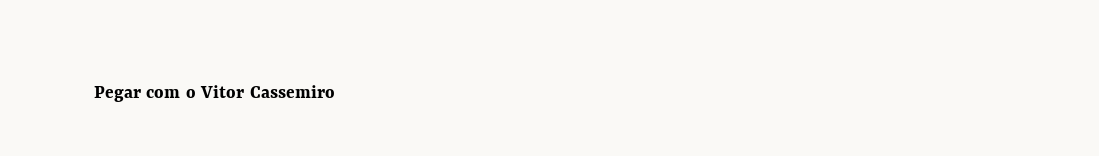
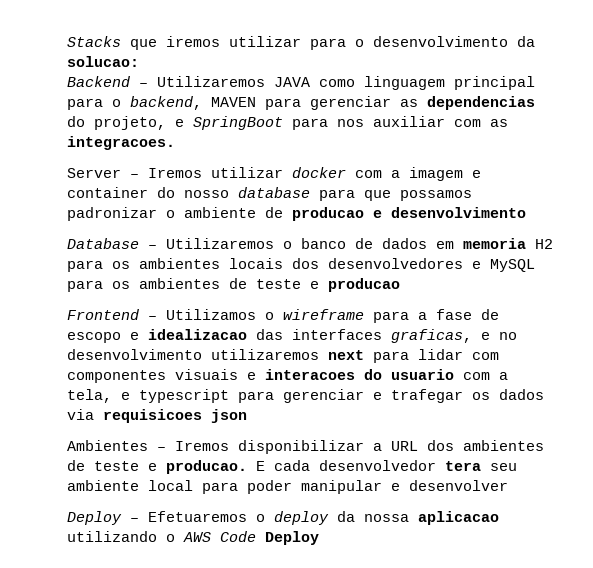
[94,85,335,102] Pegar com o Vitor Cassemiro -> [67,36,535,50] [67,56,139,67] [67,76,535,90] [67,96,535,110] [67,116,508,130] [67,136,175,150] [67,167,481,181] [67,187,472,201] [67,207,526,221] [67,238,553,249] [67,258,535,272] [67,278,400,292] [67,309,499,323] [67,329,517,343] [67,349,499,363] [67,369,508,383] [67,389,544,403] [67,409,247,423] [67,440,544,454] [67,460,517,474] [67,480,508,494] [67,511,499,525] [67,531,319,545] Stacks que iremos utilizar para o desenvolvimento da solucao: // Backend – Utilizaremos JAVA como linguagem principal para o backend, MAVEN para gerenciar as dependencias do projeto, e SpringBoot para nos auxiliar com as integracoes. // Server – Iremos utilizar docker com a imagem e container do nosso database para que possamos padronizar o ambiente de producao e desenvolvimento // Database – Utilizaremos o banco de dados em memoria H2 para os ambientes locais dos desenvolvedores e MySQL para os ambientes de teste e producao // Frontend – Utilizamos o wireframe para a fase de escopo e idealizacao das interfaces graficas, e no desenvolvimento utilizaremos next para lidar com componentes visuais e interacoes do usuario com a tela, e typescript para gerenciar e trafegar os dados via requisicoes json // Ambientes – Iremos disponibilizar a URL dos ambientes de teste e producao. E cada desenvolvedor tera seu ambiente local para poder manipular e desenvolver // Deploy – Efetuaremos o deploy da nossa aplicacao utilizando o AWS Code Deploy

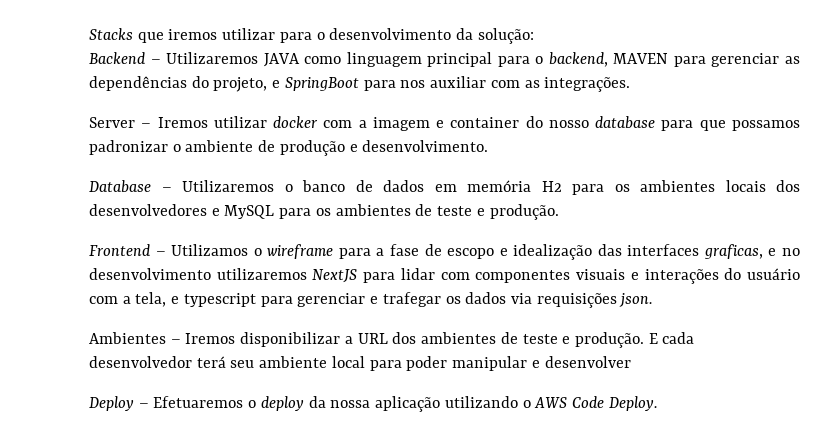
[67,56,139,67] solucao: -> [477,28,534,44] solução:
[427,96,535,110] dependencias -> [89,76,187,91] dependências
[67,136,175,150] integracoes. -> [544,77,631,92] integrações.
[292,207,526,221] producao e desenvolvimento -> [279,140,489,156] produção e desenvolvimento.
[463,238,526,249] memoria -> [467,180,531,192] memória
[328,278,400,292] producao -> [489,204,559,220] produção.
[148,329,247,340] idealizacao -> [513,244,593,260] idealização
[328,350,364,360] next -> [312,269,358,283] NextJS
[265,369,454,380] interacoes do usuario -> [644,268,801,284] interações do usuário
[103,409,247,423] requisicoes json -> [536,293,654,308] requisições json.
[166,460,247,474] producao. -> [574,332,644,348] produção.
[445,461,481,471] tera -> [196,356,226,368] terá
[418,511,499,525] aplicacao -> [375,396,441,412] aplicação
[265,531,319,545] Deploy -> [608,396,658,411] Deploy.

